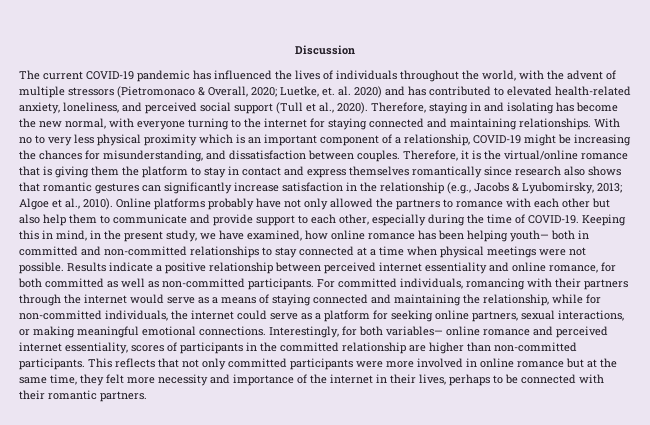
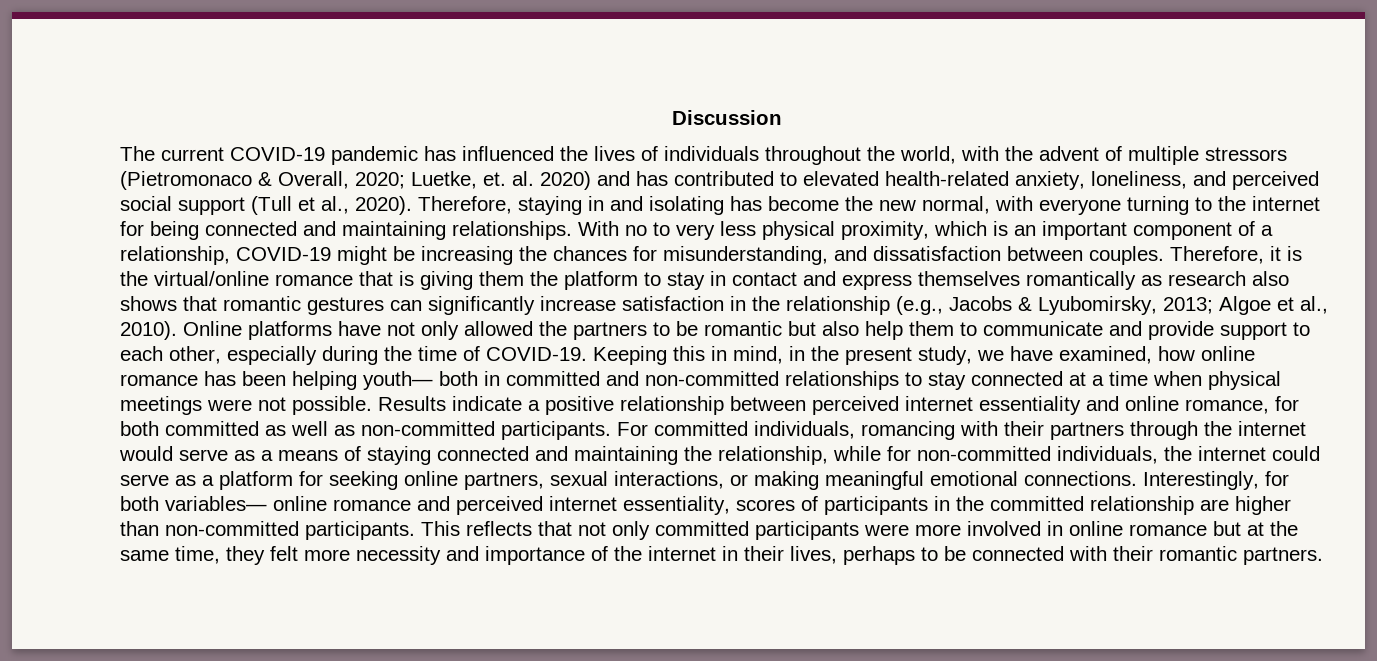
[328,118,367,130] staying -> [150,221,199,240] being
[144,134,197,146] proximity -> [841,221,929,240] proximity,
[484,166,512,176] since -> [1141,275,1162,286] as
[208,198,254,210] probably -> (332, 330) none
[456,198,590,208] romance with each other -> [676,321,782,336] be romantic

